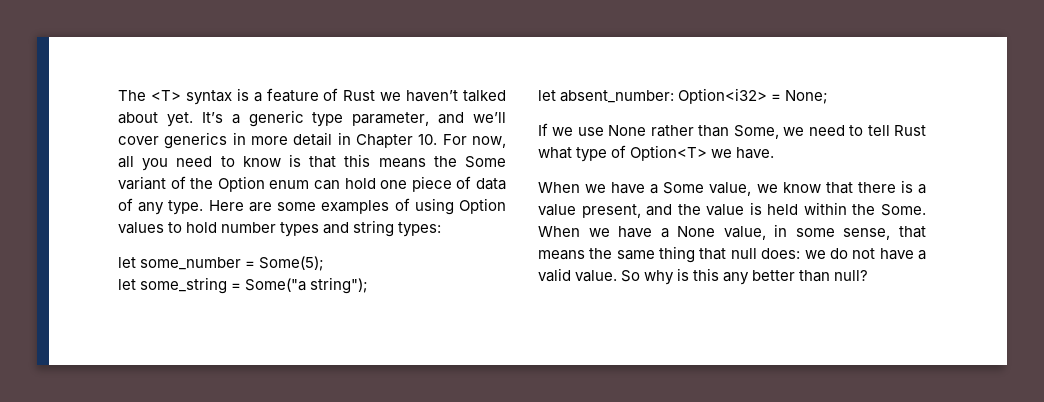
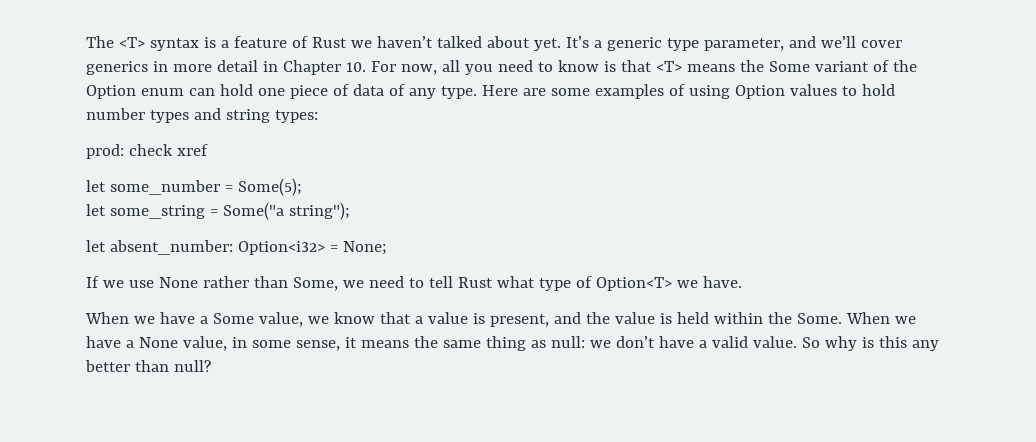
[344,154,371,167] this -> [655,61,682,72] <T>
(442, 229) none -> [86,144,208,159] // prod: check xref
[857,180,913,193] there is -> (411, 318) none
(576, 210) none -> [472,313,485,324] is
[899,226,926,238] that -> [344,337,357,348] it
[699,248,876,260] that null does: we do not -> [530,336,655,348] as null: we don’t

